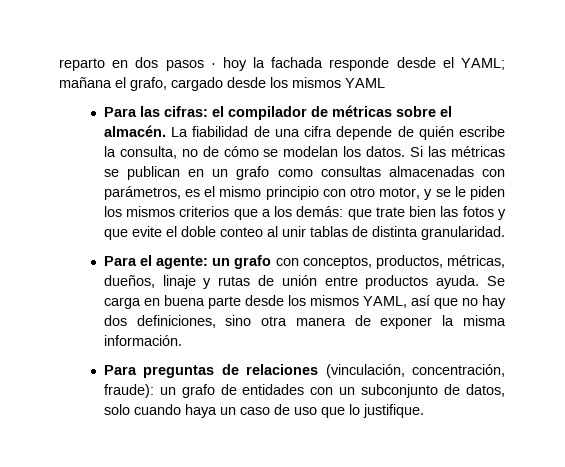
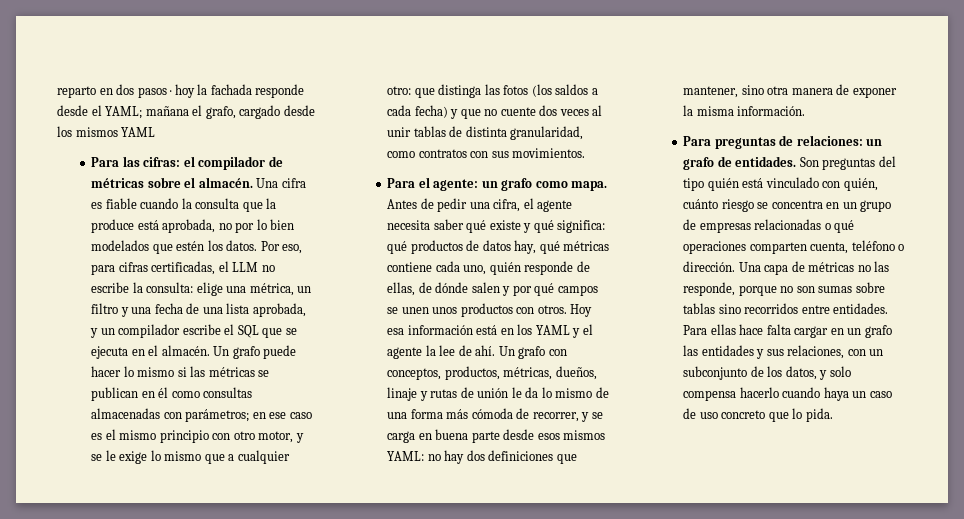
[171,126,505,140] [103,146,424,159] La fiabilidad de una cifra depende de quién escribe la consulta, no de cómo se modelan los datos. Si -> [256,178,306,188] [91,198,277,212] [91,219,295,233] [91,240,303,254] [91,261,275,275] [91,282,312,296] [91,303,306,317] [90,324,297,338] [91,345,297,359] [91,366,187,377] Una cifra es fiable cuando la consulta que la produce está aprobada, no por lo bien modelados que estén los datos. Por eso, para cifras certificadas, el LLM no escribe la consulta: elige una métrica, un filtro y una fecha de una lista aprobada, y un compilador escribe el SQL que se ejecuta en el almacén. Un grafo puede hacer lo mismo si
[212,166,270,180] un grafo -> [158,387,169,398] él
[103,186,181,200] parámetros, -> [185,409,312,422] parámetros; en ese caso
[469,186,505,200] [103,206,506,220] [103,226,263,240] piden los mismos criterios que a los demás: que trate bien las fotos y que evite el doble conteo -> [119,450,290,464] [387,84,598,98] [387,105,589,119] exige lo mismo que a cualquier otro: que distinga las fotos (los saldos a cada fecha) y que no cuente dos veces
[420,226,505,240] granularidad. -> [510,126,584,140] [387,148,586,158] granularidad, como contratos con sus movimientos.
(272, 262) none -> [535,181,608,191] [387,198,573,212] [387,219,606,233] [387,240,610,254] [387,261,590,275] [387,282,598,296] [387,303,593,317] [387,324,593,338] [387,345,546,359] como mapa. Antes de pedir una cifra, el agente necesita saber qué existe y qué significa: qué productos de datos hay, qué métricas contiene cada uno, quién responde de ellas, de dónde salen y por qué campos se unen unos productos con otros. Hoy esa información está en los YAML y el agente la lee de ahí. Un grafo
[324,275,505,289] entre productos ayuda. Se -> [511,387,609,398] [387,408,603,422] le da lo mismo de una forma más cómoda de recorrer, y se
[287,295,506,309] [103,315,216,328] los mismos YAML, así que no hay dos definiciones, -> [537,430,606,440] [387,450,577,464] [683,86,739,98] esos mismos YAML: no hay dos definiciones que mantener,
[246,364,506,378] [103,384,506,398] [103,404,130,415] relaciones (vinculación, concentración, fraude): un grafo de entidades con un subconjunto de datos, solo -> [796,135,883,146] [683,156,896,170] [683,177,878,191] [683,199,892,212] [683,219,855,233] [683,240,905,254] [683,261,890,275] [683,282,885,296] [683,303,889,314] [683,324,892,338] [683,345,884,359] [683,366,851,380] [683,387,779,401] relaciones: un grafo de entidades. Son preguntas del tipo quién está vinculado con quién, cuánto riesgo se concentra en un grupo de empresas relacionadas o qué operaciones comparten cuenta, teléfono o dirección. Una capa de métricas no las responde, porque no son sumas sobre tablas sino recorridos entre entidades. Para ellas hace falta cargar en un grafo las entidades y sus relaciones, con un subconjunto de los datos, y solo compensa hacerlo
(317, 411) none -> [721,410,766,419] concreto
[362,404,424,418] justifique. -> [805,408,833,422] pida.

